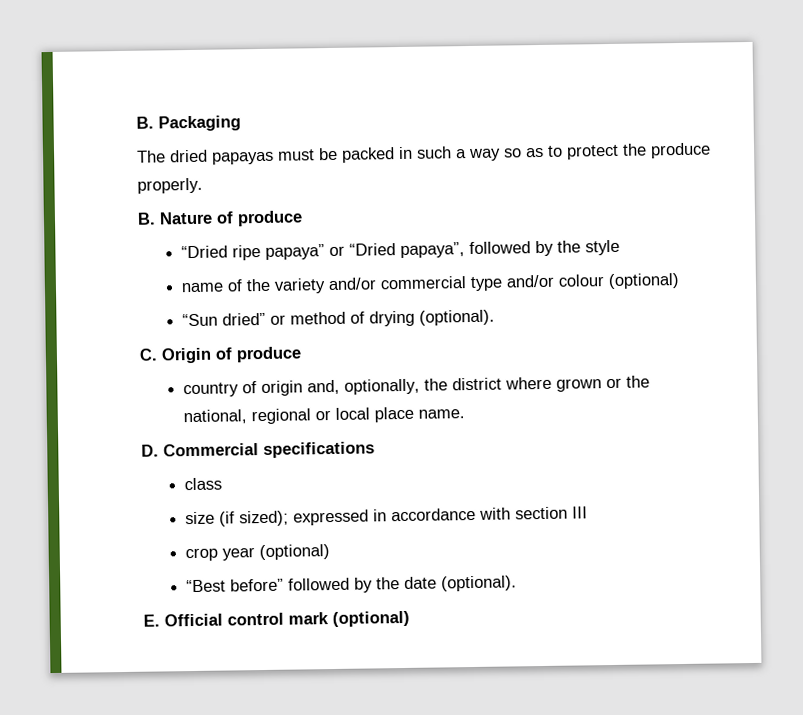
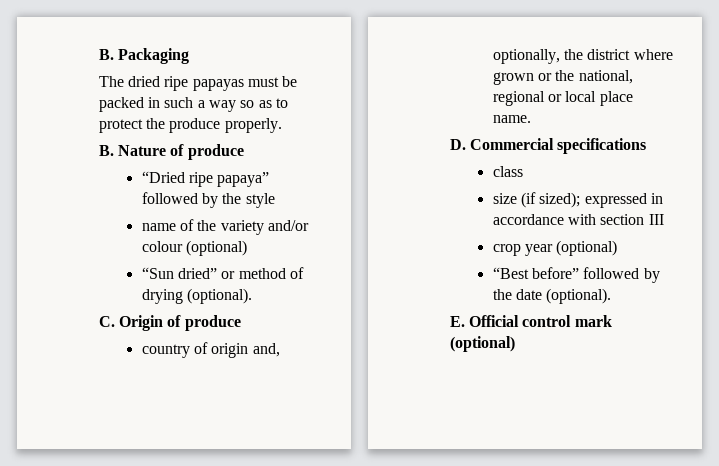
(208, 156) none -> [164,76,189,91] ripe
[329,242,466,259] or “Dried papaya”, -> (270, 179) none
[380,274,556,291] commercial type and/or -> (310, 225) none

